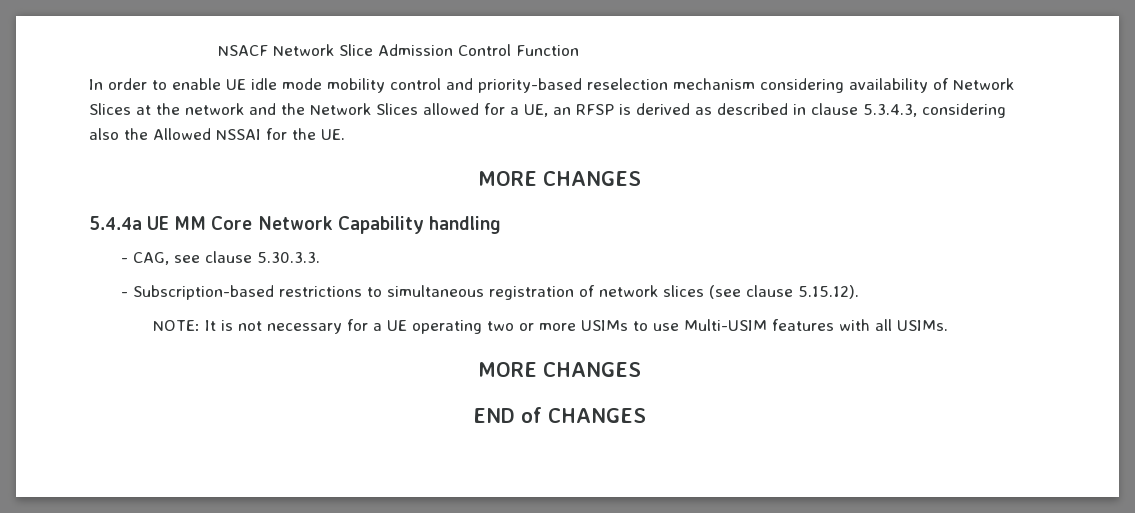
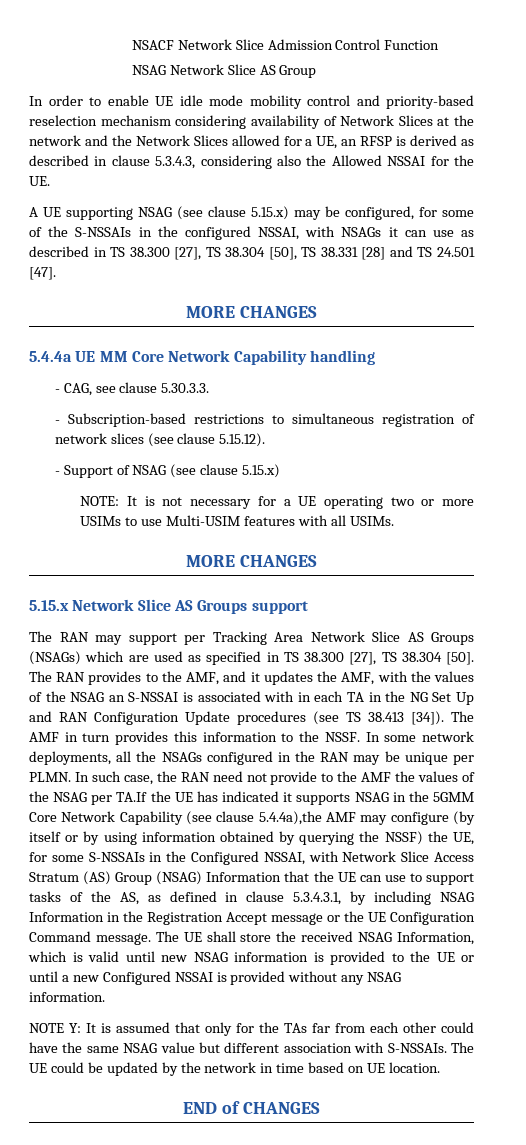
(579, 50) none -> [131,64,317,78] // NSAG Network Slice AS Group
(345, 134) none -> [29,206,474,220] [29,226,475,240] [29,246,476,260] [29,267,56,280] // A UE supporting NSAG (see clause 5.15.x) may be configured, for some of the S-NSSAIs in the configured NSSAI, with NSAGs it can use as described in TS 38.300 [27], TS 38.304 [50], TS 38.331 [28] and TS 24.501 [47].
(860, 292) none -> [54,464,281,478] // - Support of NSAG (see clause 5.15.x)
(641, 369) none -> [29,599,308,614] [29,631,474,645] [29,651,474,665] [29,671,474,685] [29,691,475,705] [29,711,474,725] [29,731,475,745] [29,751,475,765] [29,771,476,785] [29,791,474,805] [29,811,475,825] [29,831,475,845] [29,851,475,865] [29,871,474,885] [29,891,475,905] [29,911,475,925] [29,931,475,945] [28,951,474,965] [29,971,402,985] [29,992,105,1002] [29,1022,474,1036] [29,1042,474,1053] [29,1062,440,1076] // 5.15.x Network Slice AS Groups support // The RAN may support per Tracking Area Network Slice AS Groups (NSAGs) which are used as specified in TS 38.300 [27], TS 38.304 [50]. The RAN provides to the AMF, and it updates the AMF, with the values of the NSAG an S-NSSAI is associated with in each TA in the NG Set Up and RAN Configuration Update procedures (see TS 38.413 [34]). The AMF in turn provides this information to the NSSF. In some network deployments, all the NSAGs configured in the RAN may be unique per PLMN. In such case, the RAN need not provide to the AMF the values of the NSAG per TA.If the UE has indicated it supports NSAG in the 5GMM Core Network Capability (see clause 5.4.4a),the AMF may configure (by itself or by using information obtained by querying the NSSF) the UE, for some S-NSSAIs in the Configured NSSAI, with Network Slice Access Stratum (AS) Group (NSAG) Information that the UE can use to support tasks of the AS, as defined in clause 5.3.4.3.1, by including NSAG Information in the Registration Accept message or the UE Configuration Command message. The UE shall store the received NSAG Information, which is valid until new NSAG information is provided to the UE or until a new Configured NSSAI is provided without any NSAG information. // NOTE Y: It is assumed that only for the TAs far from each other could have the same NSAG value but different association with S-NSSAIs. The UE could be updated by the network in time based on UE location.

